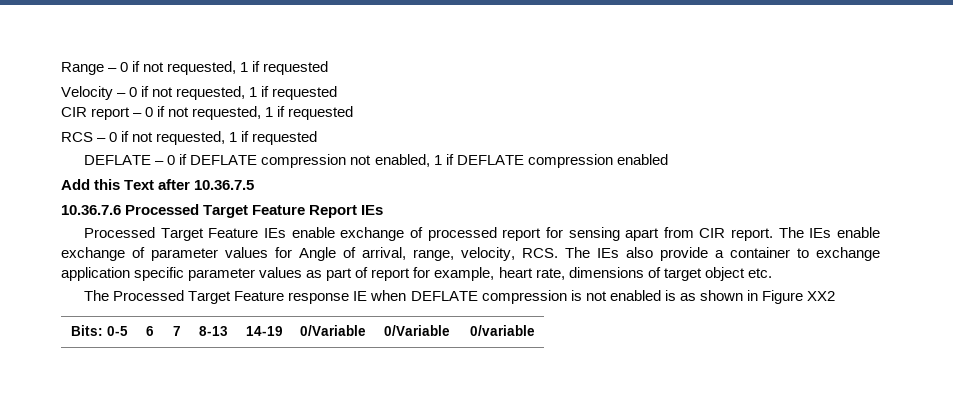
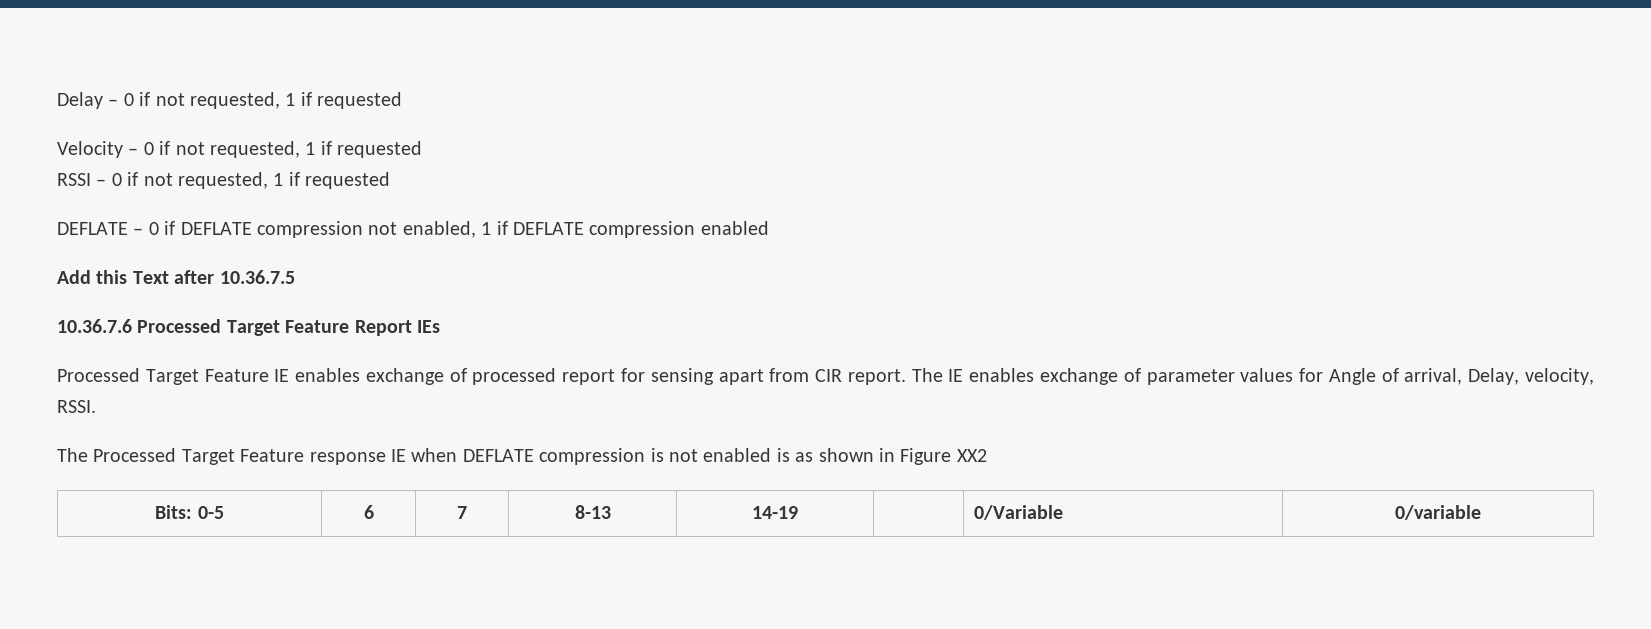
[61,62,104,75] Range -> [57,92,103,109] Delay
[61,106,354,120] [61,132,93,142] CIR report – 0 if not requested, 1 if requested // RCS -> [57,173,91,186] RSSI
[264,227,335,238] IEs enable -> [274,368,361,382] IE enables
[809,227,880,238] IEs enable -> [948,368,1035,382] IE enables
[413,247,880,261] [61,267,772,281] range, velocity, RCS. The IEs also provide a container to exchange application specific parameter values as part of report for example, heart rate, dimensions of target object etc. -> [1468,368,1595,385] [57,400,96,413] Delay, velocity, RSSI.
[299,325,366,336] 0/Variable -> (798, 512) none

